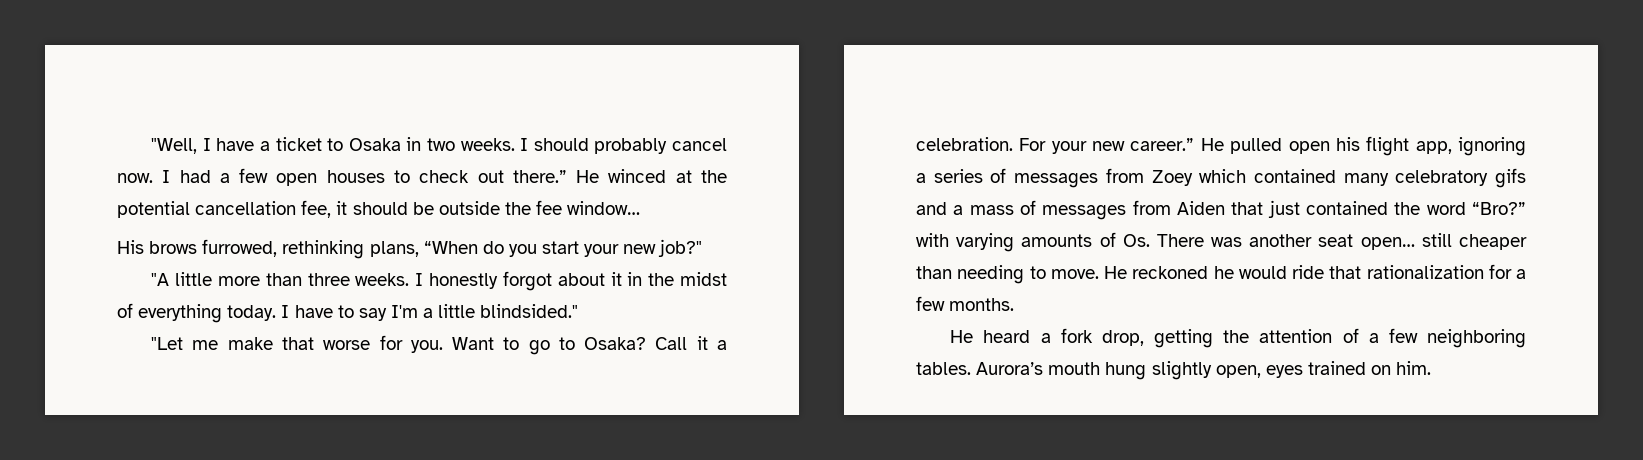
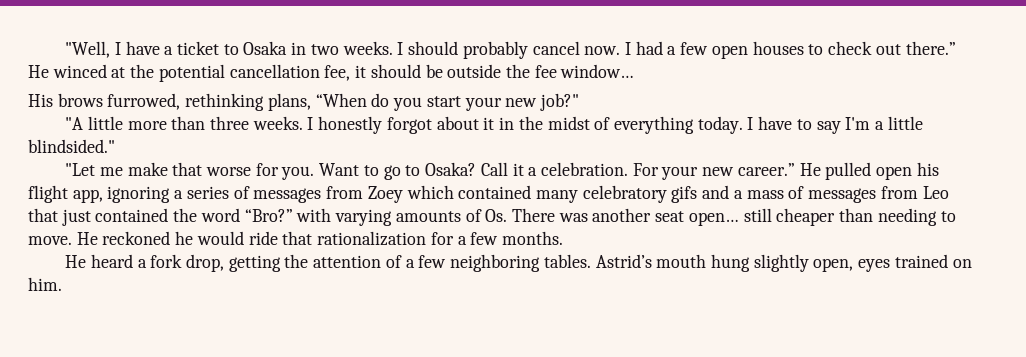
[1177,201,1225,215] Aiden -> [922,186,949,199] Leo
[976,362,1044,375] Aurora’s -> [595,254,652,268] Astrid’s

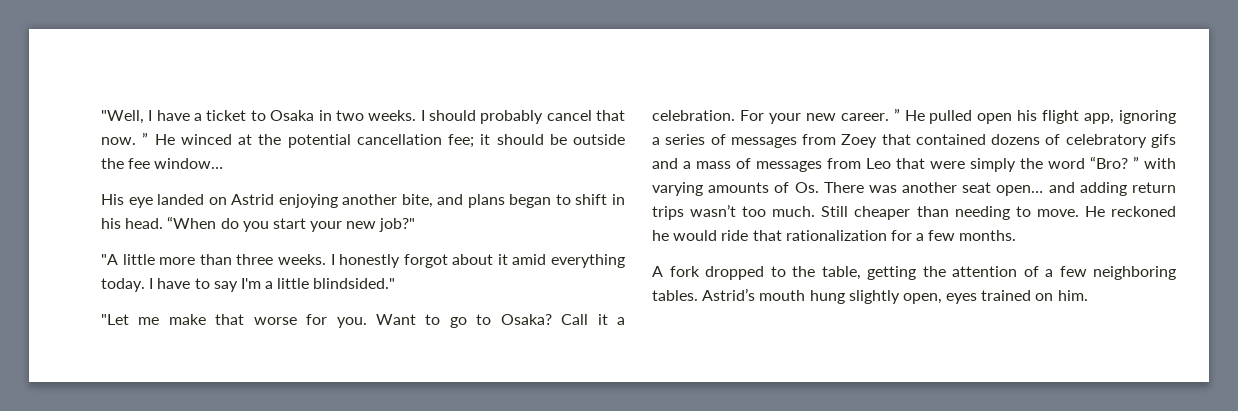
[584,41,956,59] now. I had a few open houses to check out there.” -> [595,110,625,121] [101,132,149,145] that now. ”
[324,65,351,81] fee, -> [448,134,474,148] fee;
[57,93,311,111] brows furrowed, rethinking plans, -> [128,194,626,208] [101,218,164,229] eye landed on Astrid enjoying another bite, and plans began to shift in his head.
[499,116,611,130] in the midst of -> [512,254,547,265] amid
[737,163,795,176] career.” -> [840,108,900,121] career. ”
[406,185,578,203] which contained many -> [881,134,1061,145] that contained dozens of
[61,208,293,226] just contained the word “Bro?” -> [930,156,1139,172] were simply the word “Bro? ”
[743,208,772,222] still -> [1048,182,1176,196] [652,204,849,220] and adding return trips wasn’t too much. Still
[65,254,225,272] He heard a fork drop, -> [652,266,861,280] A fork dropped to the table,

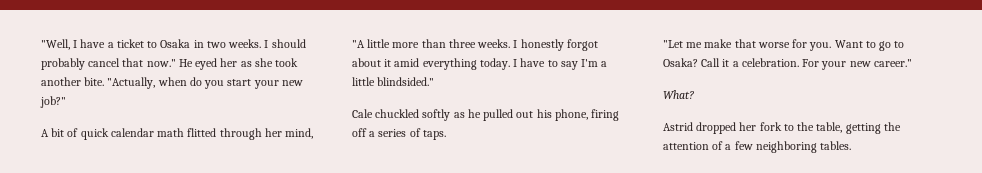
[101,132,625,148] [101,158,224,169] [101,194,626,208] [101,216,217,229] now. ” He winced at the potential cancellation fee; it should be outside the fee window… // His eye landed on Astrid enjoying another bite, and plans began to shift in his head. “When -> [146,58,299,70] [41,77,187,89] now." He eyed her as she took another bite. "Actually, when
(416, 225) none -> [41,128,314,140] A bit of quick calendar math flitted through her mind,
(396, 283) none -> [352,109,620,121] [352,128,446,140] // Cale chuckled softly as he pulled out his phone, firing off a series of taps.
[840,108,1176,124] [652,134,1176,148] [652,156,1176,172] [652,182,1176,196] [652,204,1176,220] [652,230,1017,241] [652,266,764,280] career. ” He pulled open his flight app, ignoring a series of messages from Zoey that contained dozens of celebratory gifs and a mass of messages from Leo that were simply the word “Bro? ” with varying amounts of Os. There was another seat open… and adding return trips wasn’t too much. Still cheaper than needing to move. He reckoned he would ride that rationalization for a few months. // A fork dropped -> [873,59,912,67] [663,90,694,99] [663,122,782,134] career." // What? // Astrid dropped her fork
[702,288,1088,304] Astrid’s mouth hung slightly open, eyes trained on him. -> (852, 145) none

